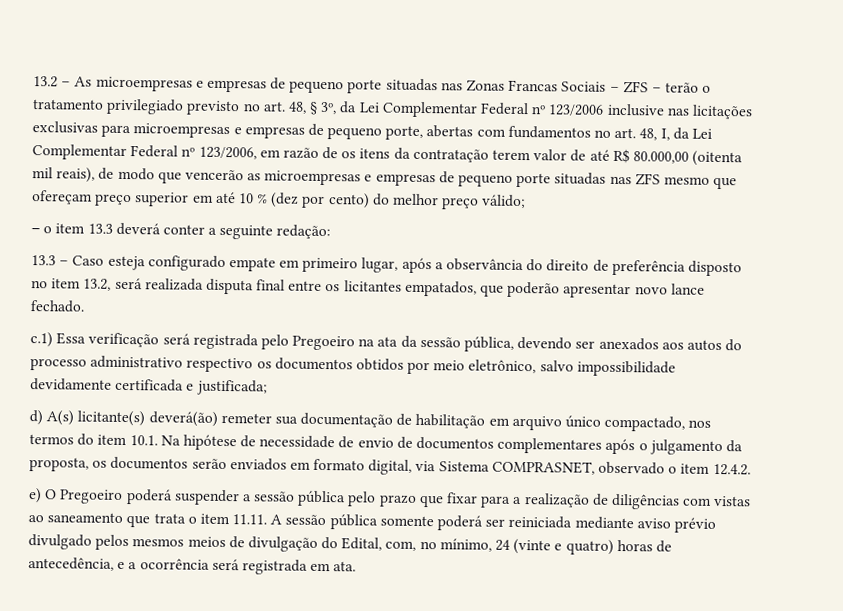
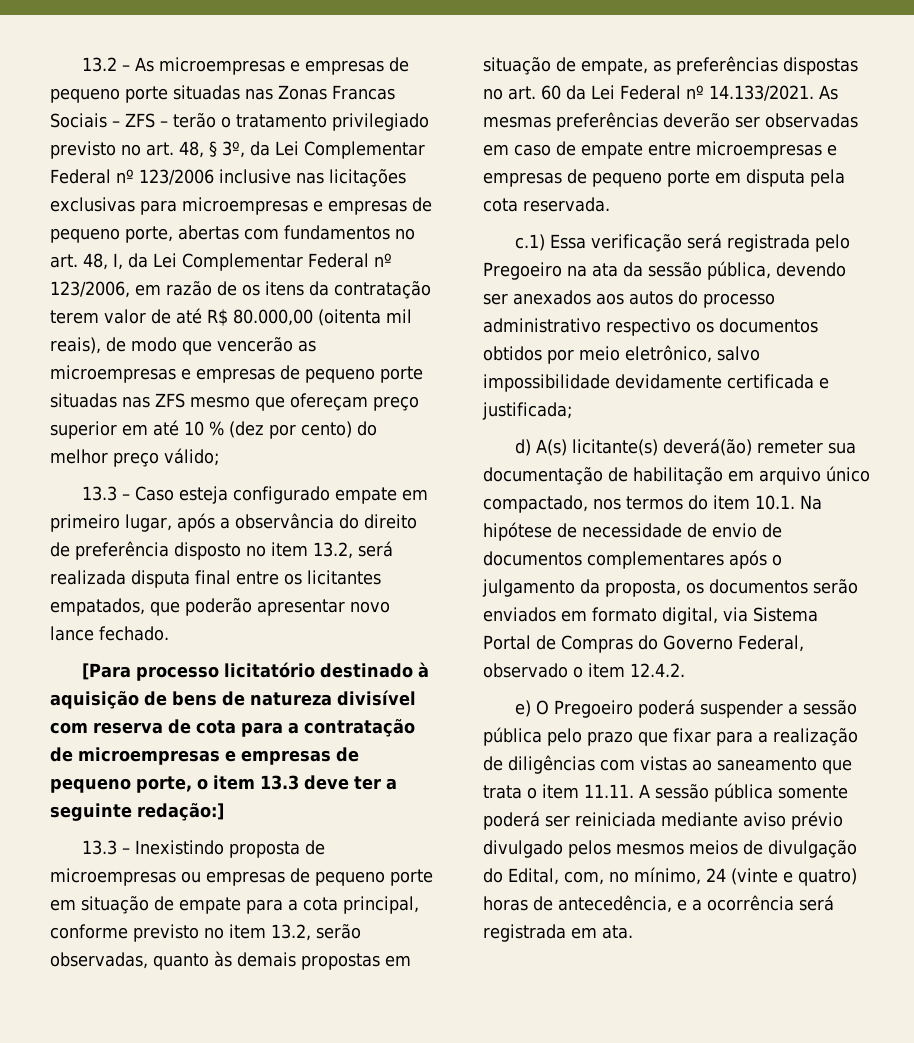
[31,222,332,240] // – o item 13.3 deverá conter a seguinte redação: -> (219, 457) none
(85, 306) none -> [82,662,430,681] [50,690,416,709] [50,719,415,737] [50,747,359,765] [50,775,397,793] [50,803,224,821] [82,840,326,858] [50,868,433,886] [50,896,419,914] [50,924,361,942] [50,951,411,970] [483,56,858,75] [483,85,838,101] [483,112,858,131] [483,141,837,159] [483,169,845,187] [483,197,610,212] // [Para processo licitatório destinado à aquisição de bens de natureza divisível com reserva de cota para a contratação de microempresas e empresas de pequeno porte, o item 13.3 deve ter a seguinte redação:] // 13.3 – Inexistindo proposta de microempresas ou empresas de pequeno porte em situação de empate para a cota principal, conforme previsto no item 13.2, serão observadas, quanto às demais propostas em situação de empate, as preferências dispostas no art. 60 da Lei Federal nº 14.133/2021. As mesmas preferências deverão ser observadas em caso de empate entre microempresas e empresas de pequeno porte em disputa pela cota reservada.
[491,460,595,475] COMPRASNET, -> [483,635,804,653] Portal de Compras do Governo Federal,

